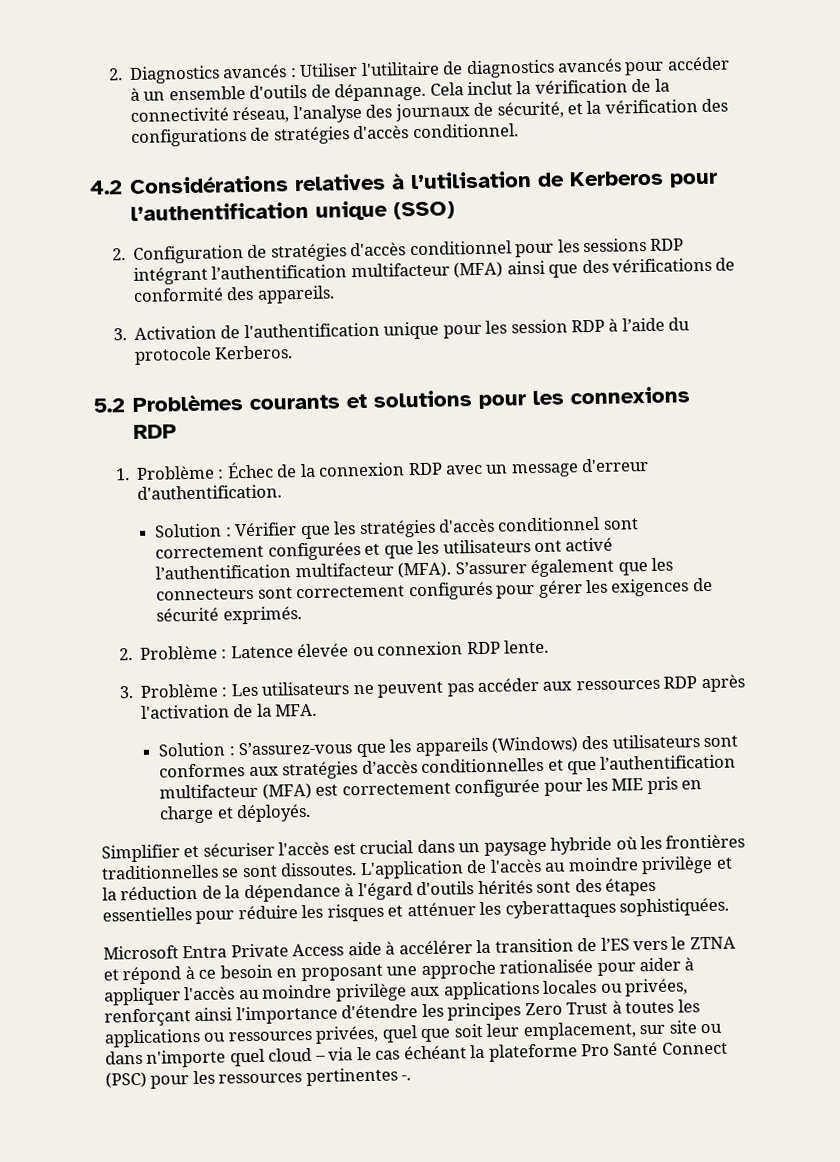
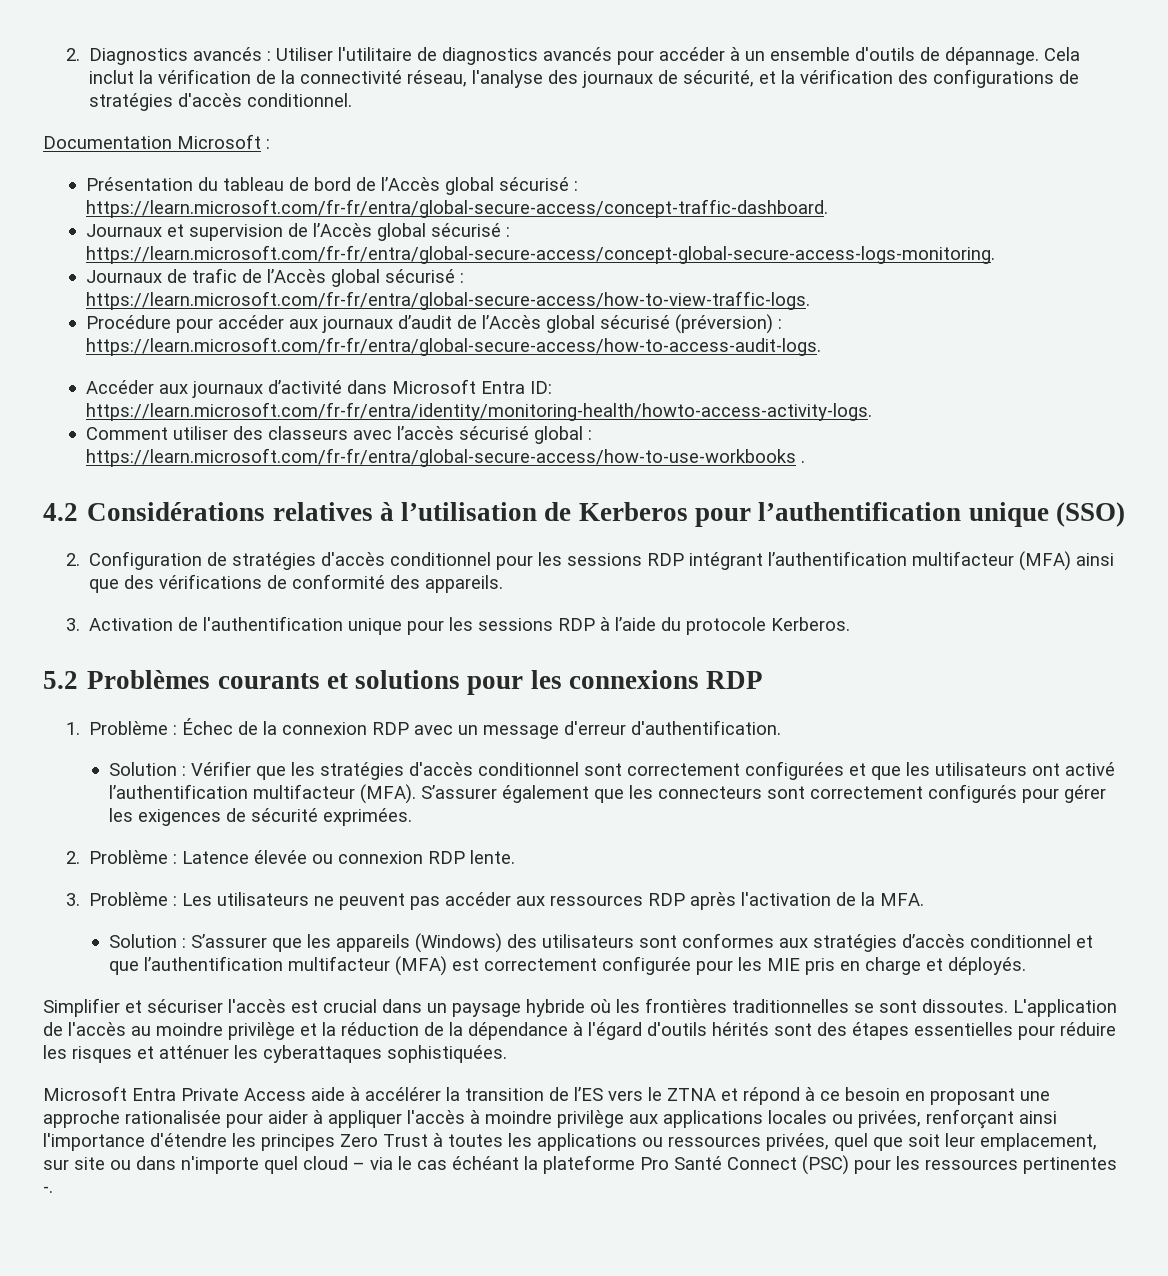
(519, 131) none -> [43,134,270,149] [86,177,579,195] [86,199,829,218] [86,223,511,241] [86,245,996,264] [86,268,465,287] [86,291,811,310] [86,314,783,334] [86,337,822,356] [86,379,553,398] [86,402,873,421] [86,426,593,444] [86,448,806,467] // Documentation Microsoft : // Présentation du tableau de bord de l’Accès global sécurisé : https://learn.microsoft.com/fr-fr/entra/global-secure-access/concept-traffic-dashboard. // Journaux et supervision de l’Accès global sécurisé : https://learn.microsoft.com/fr-fr/entra/global-secure-access/concept-global-secure-access-logs-monitoring. // Journaux de trafic de l’Accès global sécurisé : https://learn.microsoft.com/fr-fr/entra/global-secure-access/how-to-view-traffic-logs. // Procédure pour accéder aux journaux d’audit de l’Accès global sécurisé (préversion) : https://learn.microsoft.com/fr-fr/entra/global-secure-access/how-to-access-audit-logs. // Accéder aux journaux d’activité dans Microsoft Entra ID: https://learn.microsoft.com/fr-fr/entra/identity/monitoring-health/howto-access-activity-logs. // Comment utiliser des classeurs avec l’accès sécurisé global : https://learn.microsoft.com/fr-fr/entra/global-secure-access/how-to-use-workbooks .
[510,319,568,334] session -> [477,618,553,631] sessions
[222,606,302,625] exprimés. -> [322,808,412,826] exprimées.
[238,741,353,756] S’assurez-vous -> [190,934,267,948] S’assurer
[421,757,545,774] conditionnelles -> [969,934,1071,948] conditionnel
[238,989,260,1000] au -> [470,1110,480,1124] à

